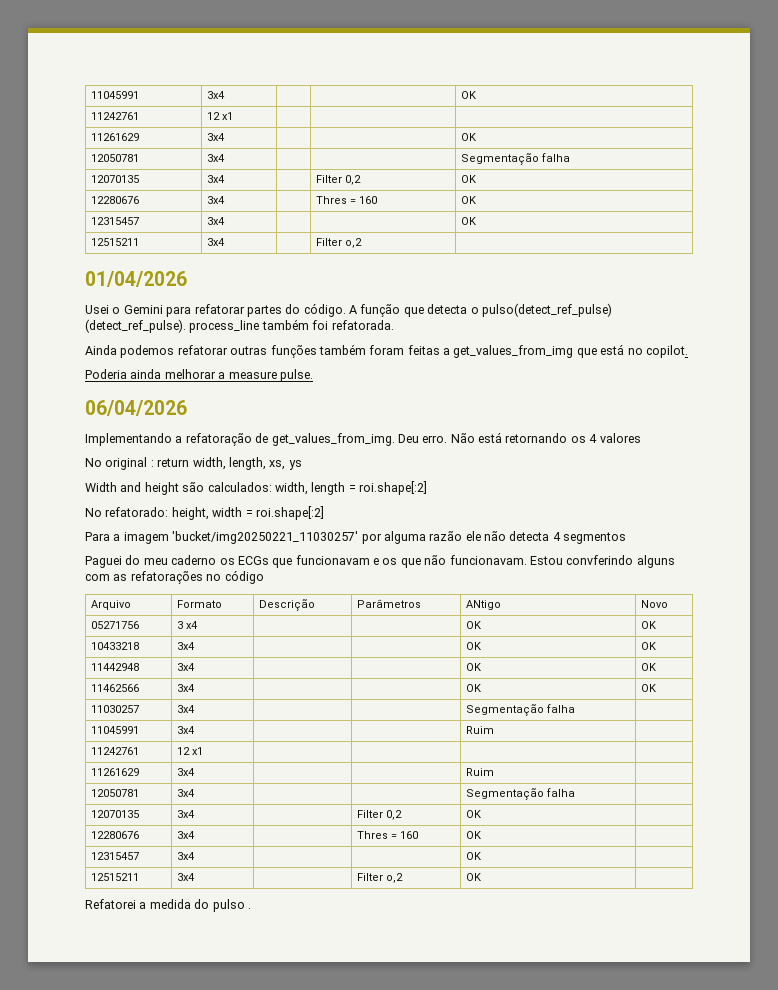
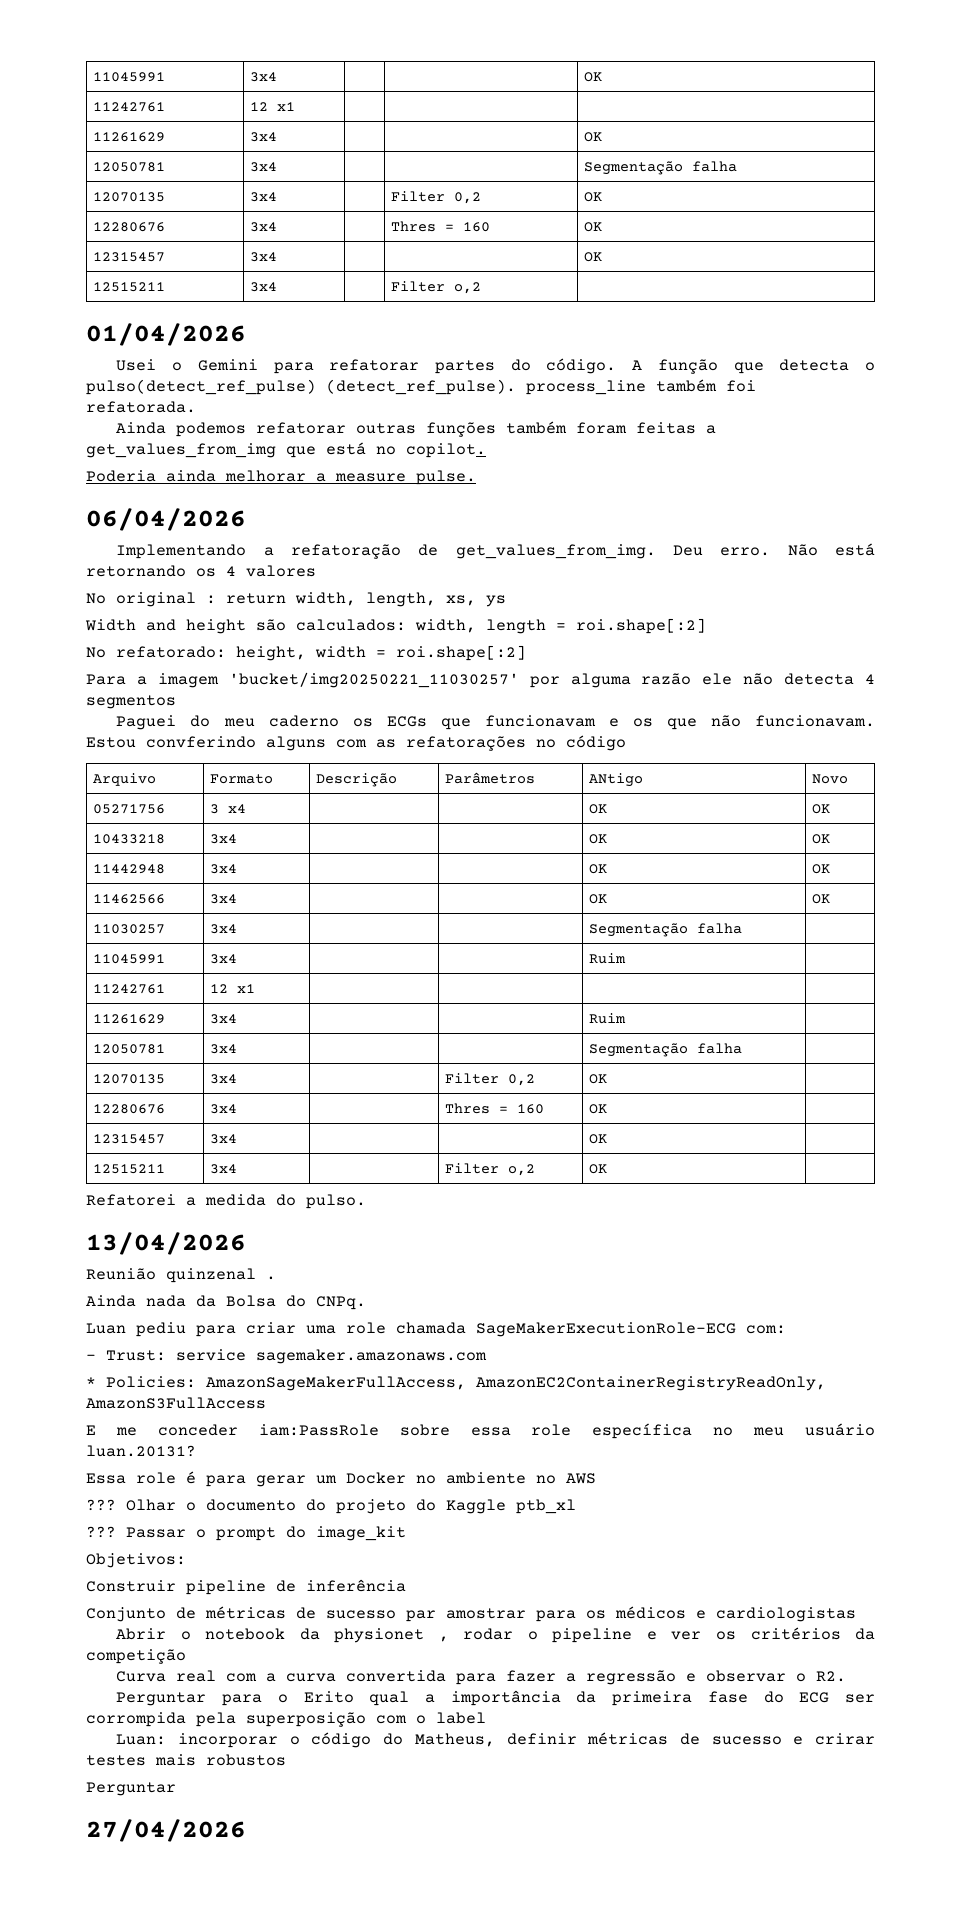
[212,899,251,912] pulso . -> [306,1194,366,1209] [86,1232,246,1255] [86,1268,276,1283] [86,1295,366,1310] [86,1322,786,1337] [86,1349,487,1364] [86,1376,826,1391] [86,1397,266,1409] [86,1423,875,1439] [86,1445,196,1457] [86,1471,596,1487] [86,1499,576,1514] [86,1526,406,1541] [86,1553,186,1568] [86,1579,406,1595] [86,1606,856,1622] [116,1627,875,1643] [86,1649,186,1664] [116,1670,847,1685] [116,1690,875,1706] [86,1712,486,1727] [116,1732,876,1748] [86,1754,286,1766] [86,1782,176,1796] [86,1819,246,1842] pulso. // 13/04/2026 // Reunião quinzenal . // Ainda nada da Bolsa do CNPq. // Luan pediu para criar uma role chamada SageMakerExecutionRole-ECG com: // - Trust: service sagemaker.amazonaws.com // * Policies: AmazonSageMakerFullAccess, AmazonEC2ContainerRegistryReadOnly, AmazonS3FullAccess // E me conceder iam:PassRole sobre essa role específica no meu usuário luan.20131? // Essa role é para gerar um Docker no ambiente no AWS // ??? Olhar o documento do projeto do Kaggle ptb_xl // ??? Passar o prompt do image_kit // Objetivos: // Construir pipeline de inferência // Conjunto de métricas de sucesso par amostrar para os médicos e cardiologistas // Abrir o notebook da physionet , rodar o pipeline e ver os critérios da competição // Curva real com a curva convertida para fazer a regressão e observar o R2. // Perguntar para o Erito qual a importância da primeira fase do ECG ser corrompida pela superposição com o label // Luan: incorporar o código do Matheus, definir métricas de sucesso e crirar testes mais robustos // Perguntar // 27/04/2026

